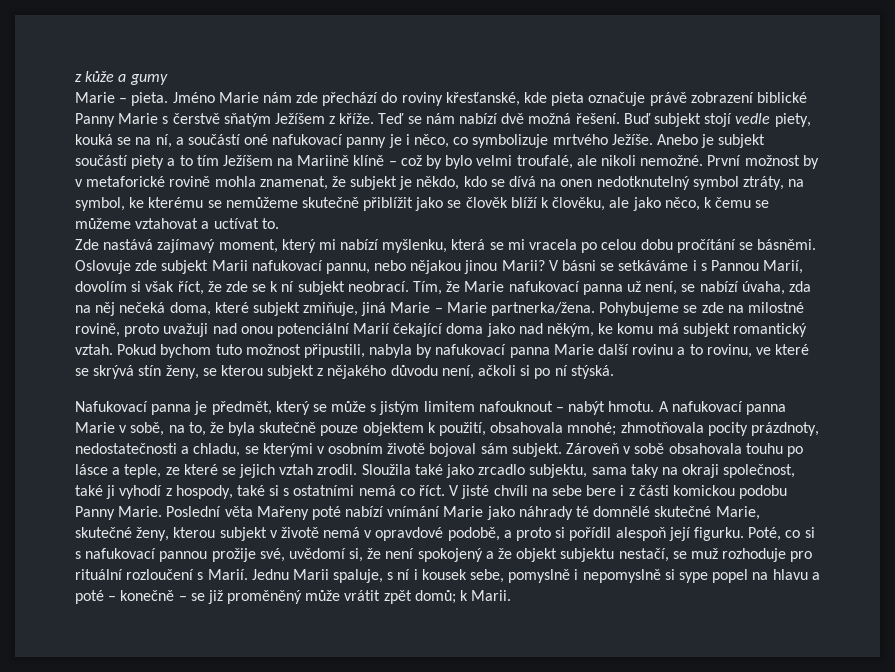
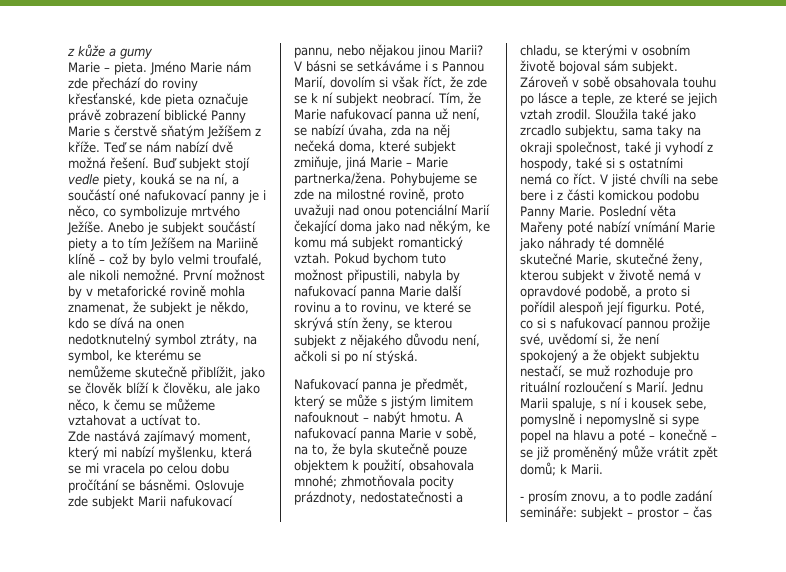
[363,197,414,211] přiblížit -> [191,366,237,380] přiblížit,
(512, 595) none -> [520,490,713,504] [520,506,712,520] // - prosím znovu, a to podle zadání semináře: subjekt – prostor – čas

